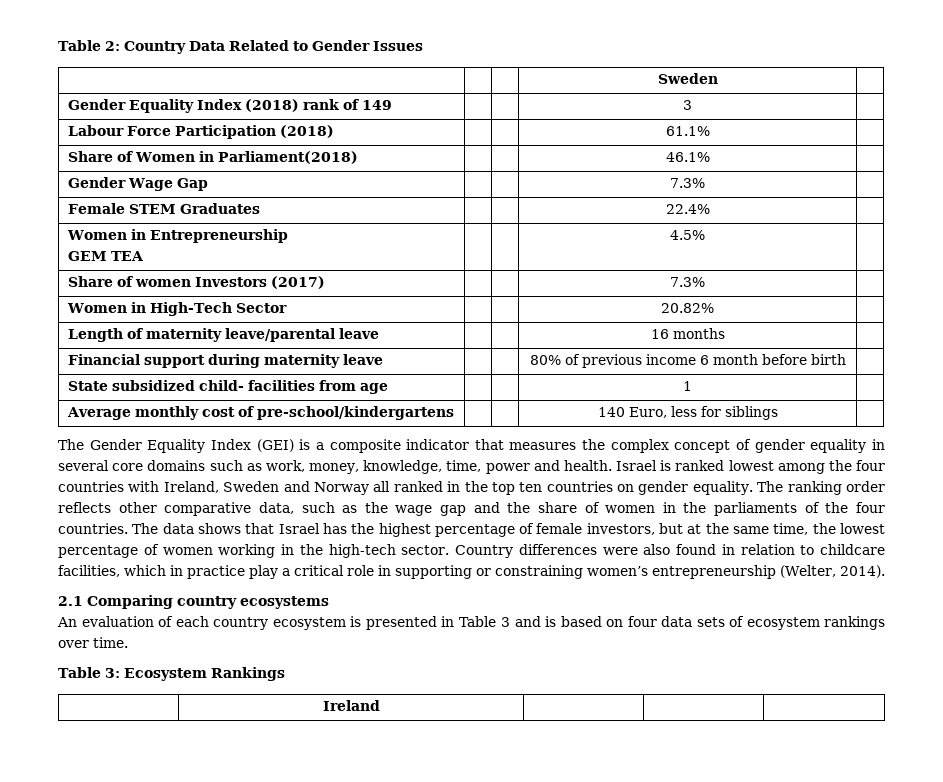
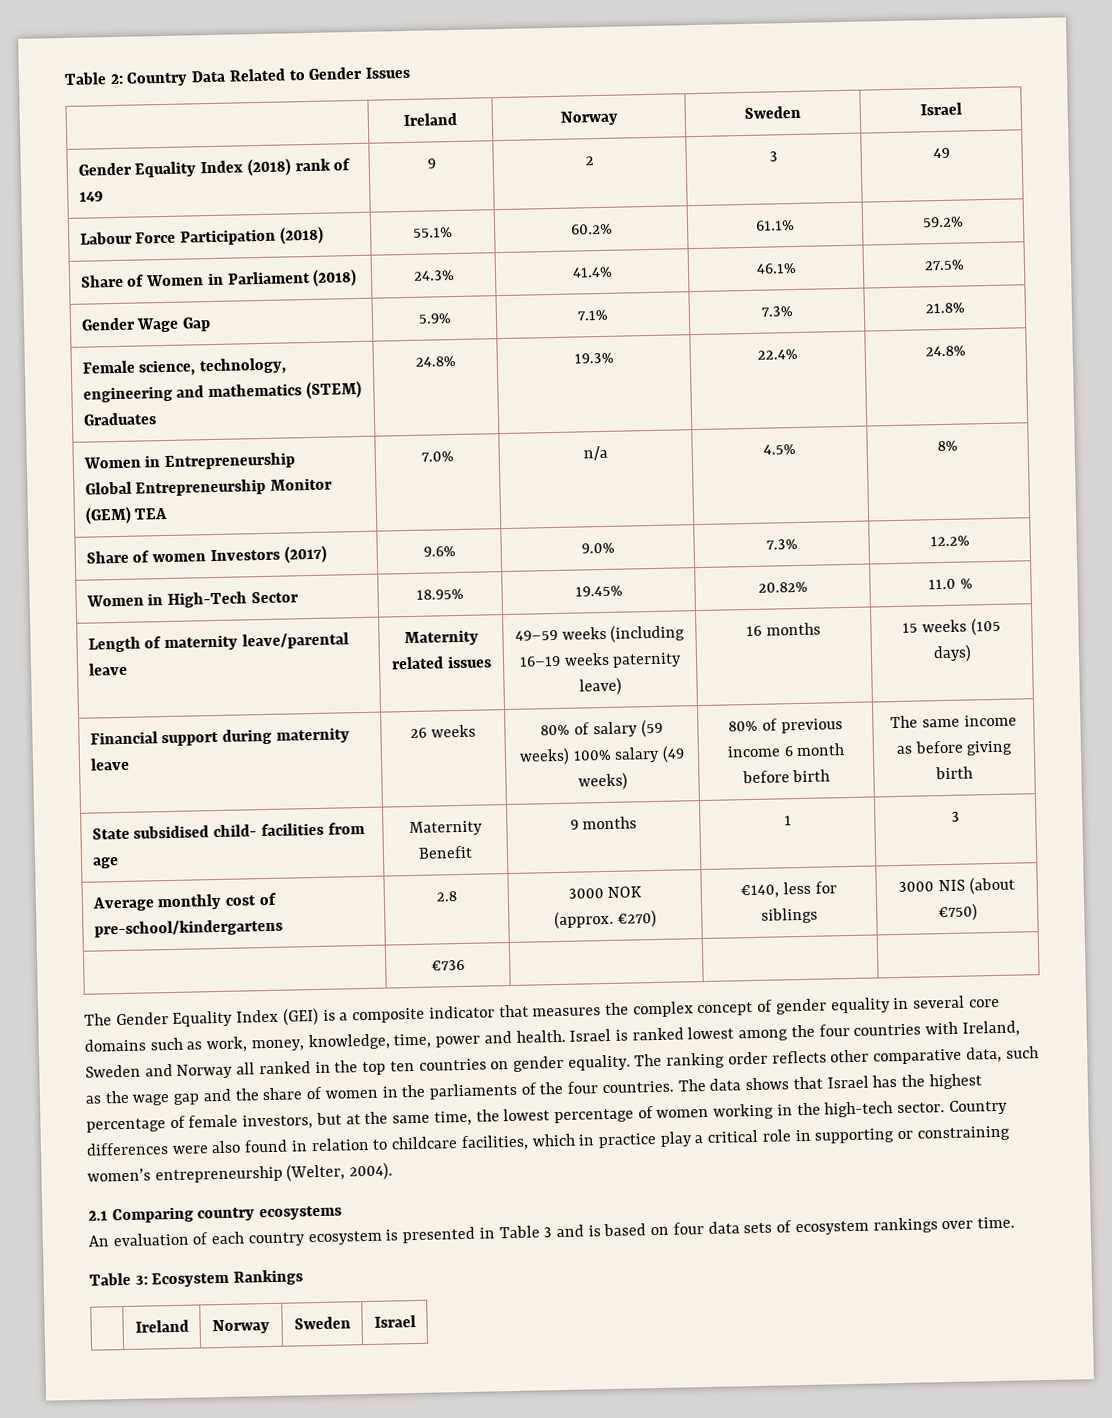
[657,73,718,84] | | Sweden | -> [402,112,457,127] [559,110,618,126] [744,105,801,119] [919,102,962,116] Ireland | Norway | Sweden | Israel
(393, 105) | -> [426,158,436,169] [585,156,594,166] 9 | 2
(692, 105) none -> [933,147,950,159] 49
(335, 131) | -> [412,227,453,238] [570,223,613,235] 55.1% | 60.2%
(710, 131) none -> [922,216,964,228] 59.2%
[218,151,359,164] Parliament(2018) | | -> [226,269,358,287] [412,270,455,281] [571,266,613,278] Parliament (2018) | 24.3% | 41.4%
(710, 157) none -> [923,259,965,271] 27.5%
[670,178,705,188] | | 7.3% | -> [417,313,452,324] [577,309,608,321] [760,306,793,317] [924,302,965,314] 5.9% | 7.1% | 7.3% | 21.8%
[129,204,177,214] STEM -> [138,357,288,377] [82,380,362,403] science, technology, engineering and mathematics (STEM)
(261, 208) | -> [414,355,456,367] [573,352,614,364] 24.8% | 19.3%
(710, 209) none -> [925,345,966,357] 24.8%
[68,251,108,261] GEM -> [84,477,334,497] [84,506,132,525] Global Entrepreneurship Monitor (GEM)
(145, 256) | -> [420,451,454,462] [583,445,608,461] 7.0% | n/a
(705, 235) none -> [937,440,958,452] 8%
[670,277,705,287] | | 7.3% | -> [422,546,456,557] [580,542,615,554] [765,538,798,550] [929,535,970,547] 9.6% | 9.0% | 7.3% | 12.2%
(288, 308) | -> [415,588,464,600] [574,585,623,597] 18.95% | 19.45%
(714, 308) none -> [928,578,973,590] 11.0 %
[650,328,725,339] | | 16 months | -> [403,629,479,647] [391,655,492,670] [514,624,686,643] [518,652,683,668] [579,677,622,696] [746,622,821,637] [902,617,1001,636] [932,644,972,663] Maternity related issues | 49–59 weeks (including 16–19 weeks paternity leave) | 16 months | 15 weeks (105 days)
(384, 359) | -> [410,724,476,739] [540,719,663,738] [518,745,686,766] [577,772,628,791] 26 weeks | 80% of salary (59 weeks) 100% salary (49 weeks)
(846, 359) none -> [890,714,1017,729] [895,740,1014,756] [935,766,973,780] The same income as before giving birth
[112,380,196,391] subsidized -> [133,825,210,839] subsidised
[683,381,692,391] | | 1 | -> [408,820,483,837] [417,845,473,859] [569,816,638,830] [783,815,792,826] [951,811,960,822] Maternity Benefit | 9 months | 1 | 3
[597,406,778,420] | | 140 Euro, less for siblings -> [435,891,457,902] [567,886,643,899] [553,909,658,930] [740,881,837,899] [761,907,818,924] [898,876,1015,895] [937,903,978,922] [430,959,465,971] 2.8 | 3000 NOK // (approx. €270) | €140, less for siblings | 3000 NIS (about €750) // | €736 | |
[839,565,885,578] 2014). -> [349,1162,394,1181] 2004).
(380, 705) | | -> [212,1319,270,1335] [293,1316,351,1330] [373,1315,416,1328] Norway | Sweden | Israel

